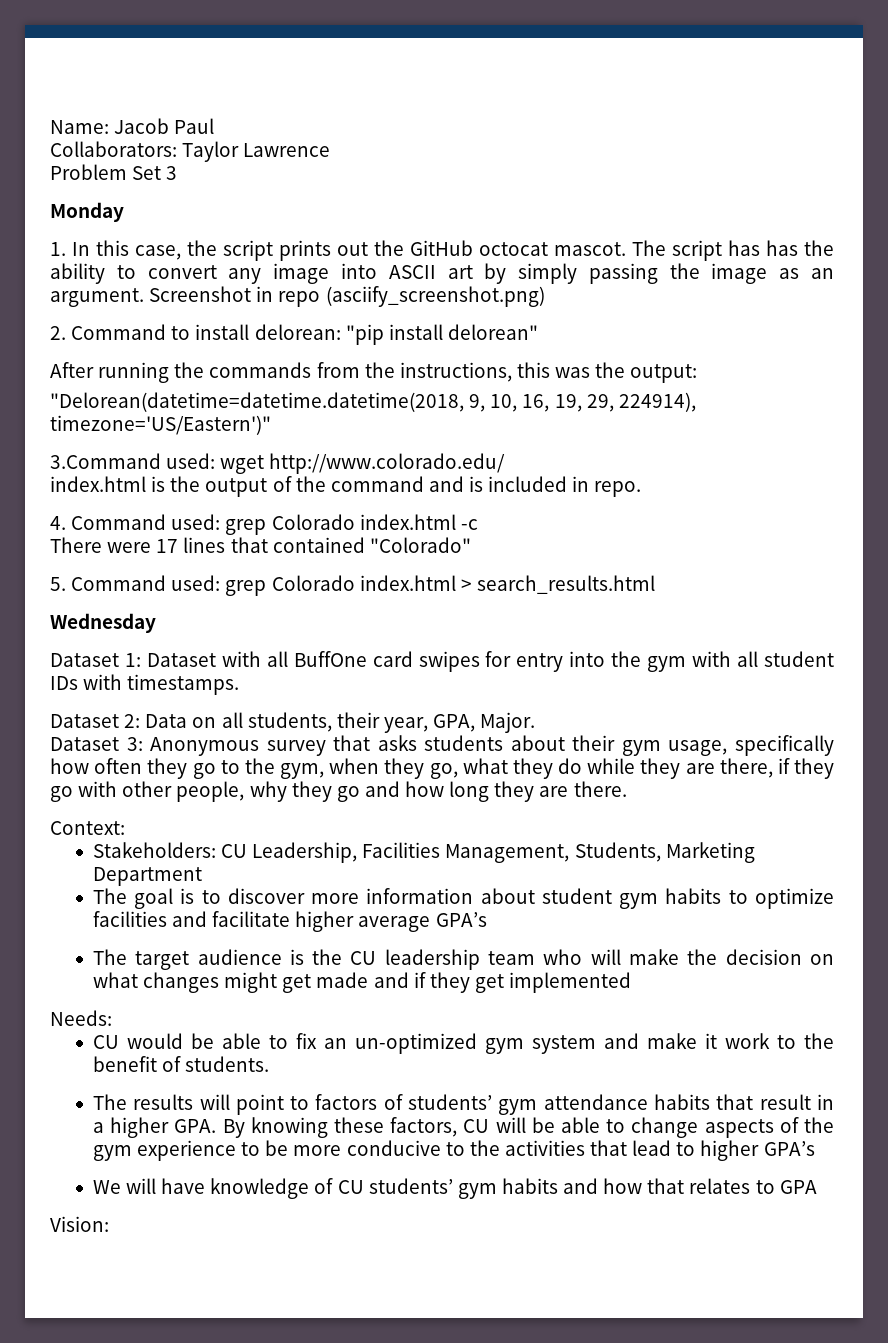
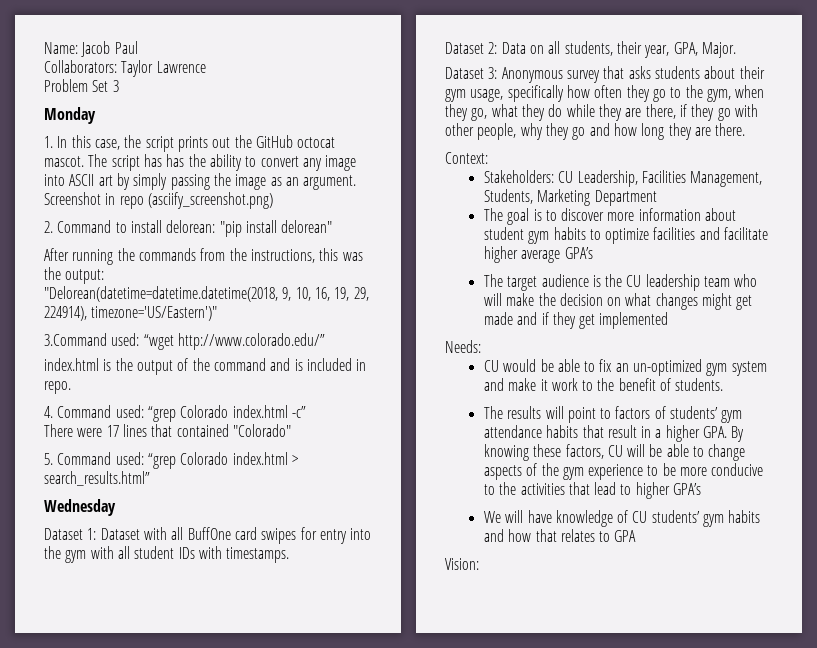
[220,453,506,474] wget http://www.colorado.edu/ -> [143,333,325,350] “wget http://www.colorado.edu/”
[225,514,478,535] grep Colorado index.html -c -> [147,405,306,422] “grep Colorado index.html -c”
[225,580,267,596] grep -> [147,453,176,469] “grep
[476,575,655,594] search_results.html -> [44,471,150,486] search_results.html”

